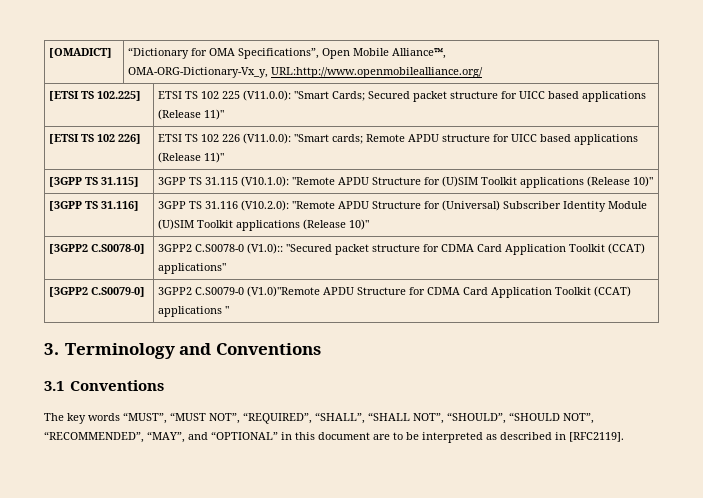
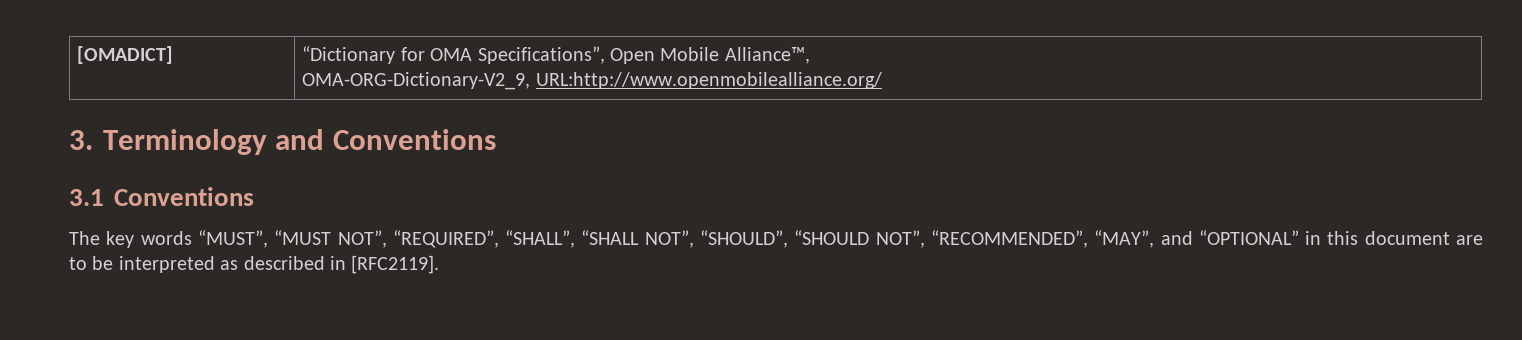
[127,67,268,78] OMA-ORG-Dictionary-Vx_y, -> [302,72,531,90] OMA-ORG-Dictionary-V2_9,
[48,91,141,101] [157,90,646,102] [157,109,224,120] [48,134,141,144] [157,133,638,145] [157,152,224,163] [48,177,139,187] [157,176,653,188] [48,201,139,211] [157,200,647,212] [157,219,369,231] [48,244,145,254] [157,243,645,255] [157,263,226,274] [48,287,145,297] [157,286,631,298] [157,306,229,317] // [ETSI TS 102.225] | ETSI TS 102 225 (V11.0.0): "Smart Cards; Secured packet structure for UICC based applications (Release 11)" // [ETSI TS 102 226] | ETSI TS 102 226 (V11.0.0): "Smart cards; Remote APDU structure for UICC based applications (Release 11)" // [3GPP TS 31.115] | 3GPP TS 31.115 (V10.1.0): "Remote APDU Structure for (U)SIM Toolkit applications (Release 10)" // [3GPP TS 31.116] | 3GPP TS 31.116 (V10.2.0): "Remote APDU Structure for (Universal) Subscriber Identity Module (U)SIM Toolkit applications (Release 10)" // [3GPP2 C.S0078-0] | 3GPP2 C.S0078-0 (V1.0):: "Secured packet structure for CDMA Card Application Toolkit (CCAT) applications" // [3GPP2 C.S0079-0] | 3GPP2 C.S0079-0 (V1.0)"Remote APDU Structure for CDMA Card Application Toolkit (CCAT) applications " -> (882, 80) none

